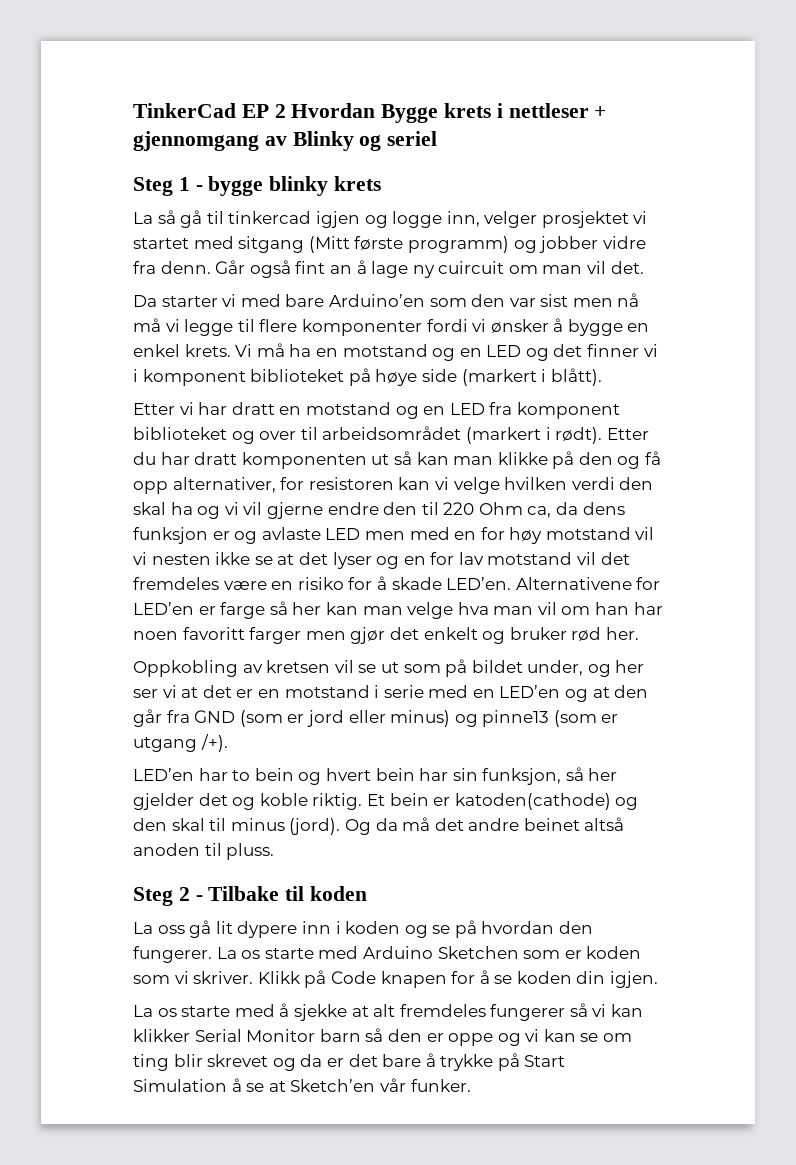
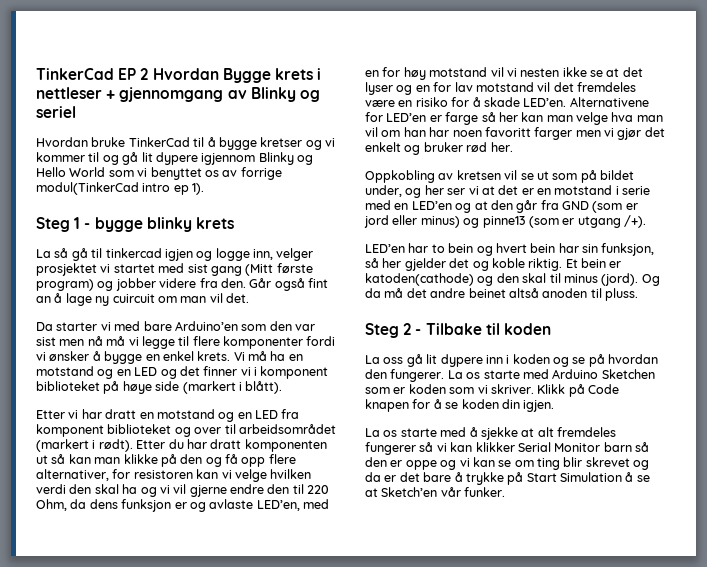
(438, 138) none -> [36,137,335,150] [36,152,313,165] [36,167,282,180] [36,182,205,195] // Hvordan bruke TinkerCad til å bygge kretser og vi kommer til og gå lit dypere igjennom Blinky og Hello World som vi benyttet os av forrige modul(TinkerCad intro ep 1).
[238,236,305,253] sitgang -> [187,264,242,276] sist gang
[407,236,509,253] programm) -> [36,279,94,291] program)
[602,236,646,249] [133,261,211,274] vidre fra denn. -> [159,278,246,288] videre fra den.
(168, 487) none -> [268,454,296,464] flere
[478,502,552,518] Ohm ca, -> [36,499,67,511] Ohm,
[325,528,405,540] LED men -> [256,500,300,511] LED’en,
(346, 635) none -> [604,128,614,137] vi

